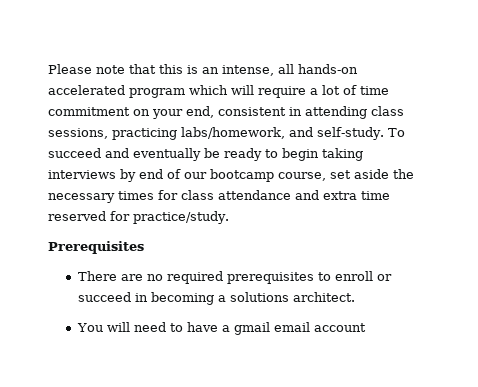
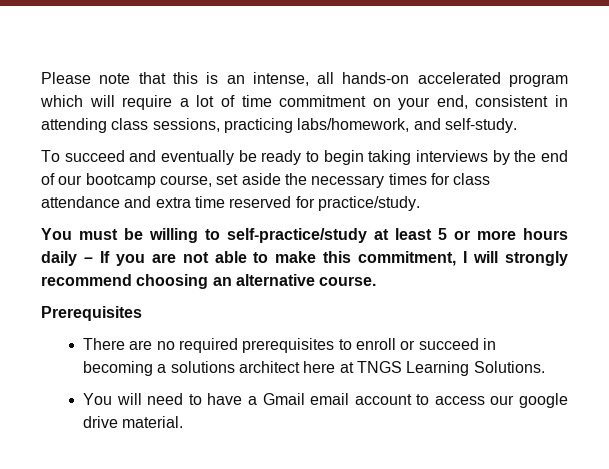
(384, 133) none -> (517, 125) //
(136, 175) none -> [514,150,537,162] the
(229, 217) none -> [41,228,568,243] [41,251,568,266] [41,274,377,289] // You must be willing to self-practice/study at least 5 or more hours daily – If you are not able to make this commitment, I will strongly recommend choosing an alternative course.
[292,292,355,302] architect. -> [238,361,545,376] architect here at TNGS Learning Solutions.
[233,322,270,335] gmail -> [262,393,305,405] Gmail
(366, 327) none -> [416,393,568,408] [83,416,184,428] to access our google drive material.

